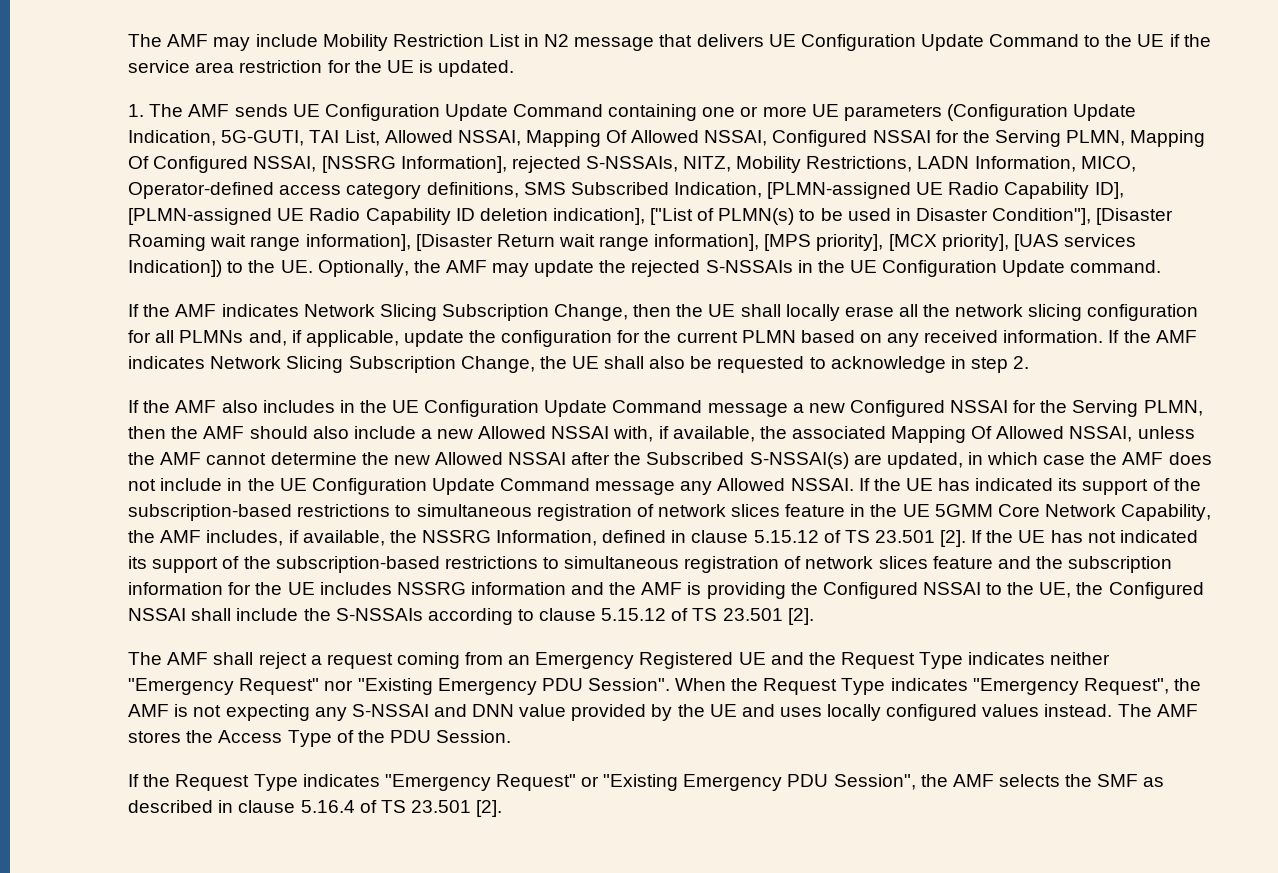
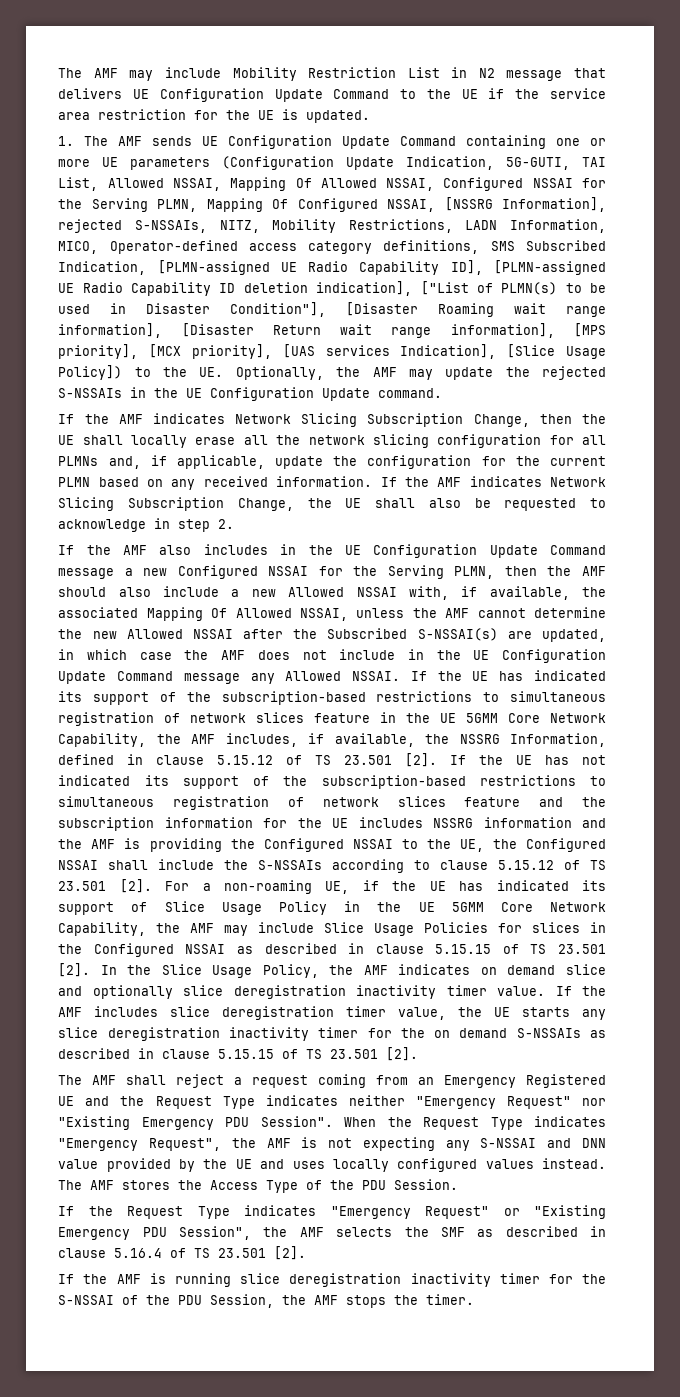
[128,260,223,277] Indication]) -> [400,344,606,359] [58,365,123,380] Indication], [Slice Usage Policy])
(814, 616) none -> [165,880,606,894] [58,901,606,915] [58,922,607,936] [58,943,606,957] [58,963,606,978] [58,985,606,999] [58,1006,606,1020] [58,1027,606,1041] [58,1047,419,1061] For a non-roaming UE, if the UE has indicated its support of Slice Usage Policy in the UE 5GMM Core Network Capability, the AMF may include Slice Usage Policies for slices in the Configured NSSAI as described in clause 5.15.15 of TS 23.501 [2]. In the Slice Usage Policy, the AMF indicates on demand slice and optionally slice deregistration inactivity timer value. If the AMF includes slice deregistration timer value, the UE starts any slice deregistration inactivity timer for the on demand S-NSSAIs as described in clause 5.15.15 of TS 23.501 [2].
(503, 808) none -> [58,1273,607,1287] [58,1294,475,1308] // If the AMF is running slice deregistration inactivity timer for the S-NSSAI of the PDU Session, the AMF stops the timer.

